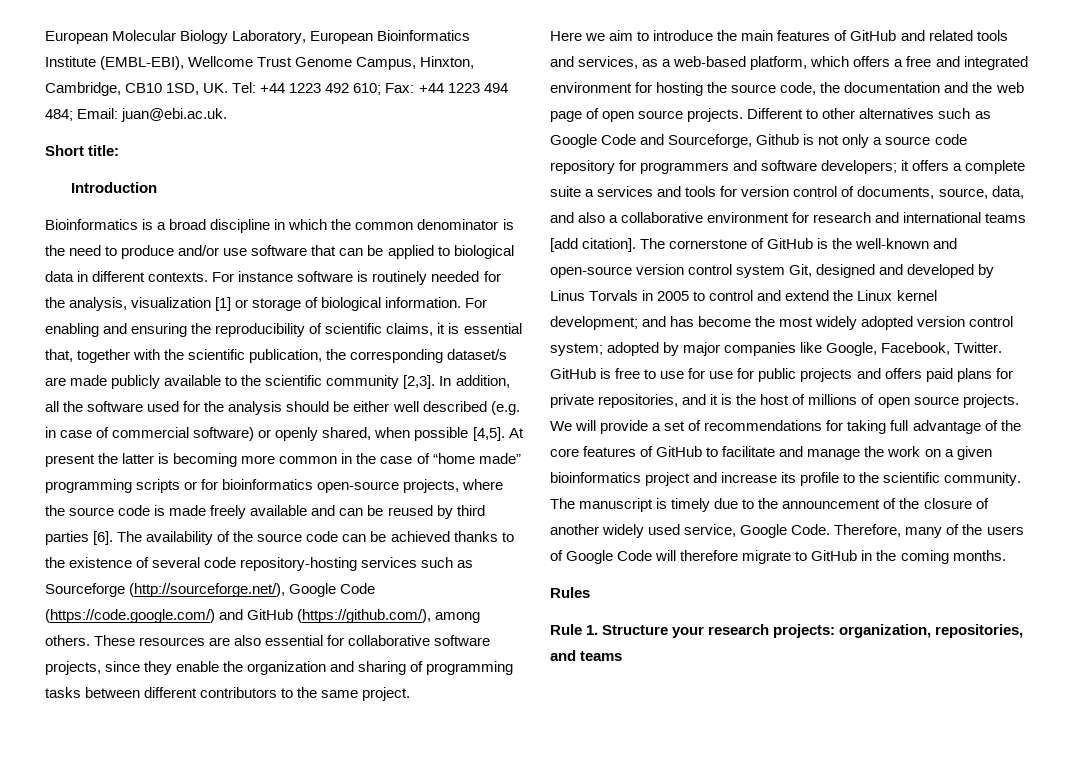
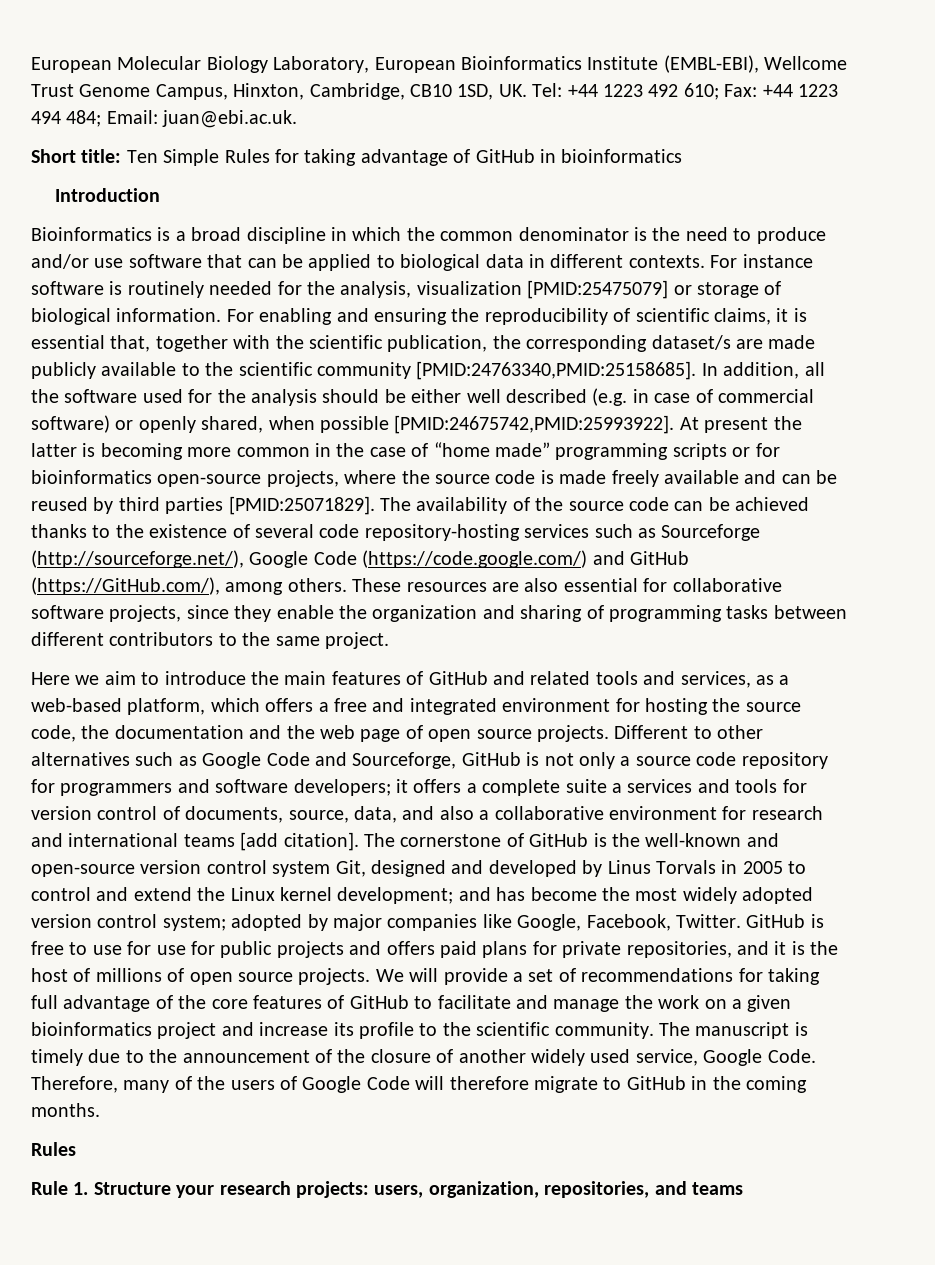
(120, 150) none -> [126,149,683,166] Ten Simple Rules for taking advantage of GitHub in bioinformatics
[215,297,232,311] [1] -> [527,280,669,299] [PMID:25475079]
[403,375,436,389] [2,3]. -> [416,361,697,380] [PMID:24763340,PMID:25158685].
[472,427,505,441] [4,5]. -> [394,415,675,434] [PMID:24675742,PMID:25993922].
[93,531,114,545] [6]. -> [228,496,375,515] [PMID:25071829].
[297,609,432,623] (https://github.com/), -> [31,577,220,595] (https://GitHub.com/),
[756,134,800,145] Github -> [461,752,521,766] GitHub
(836, 631) none -> [374,1185,424,1198] users,

